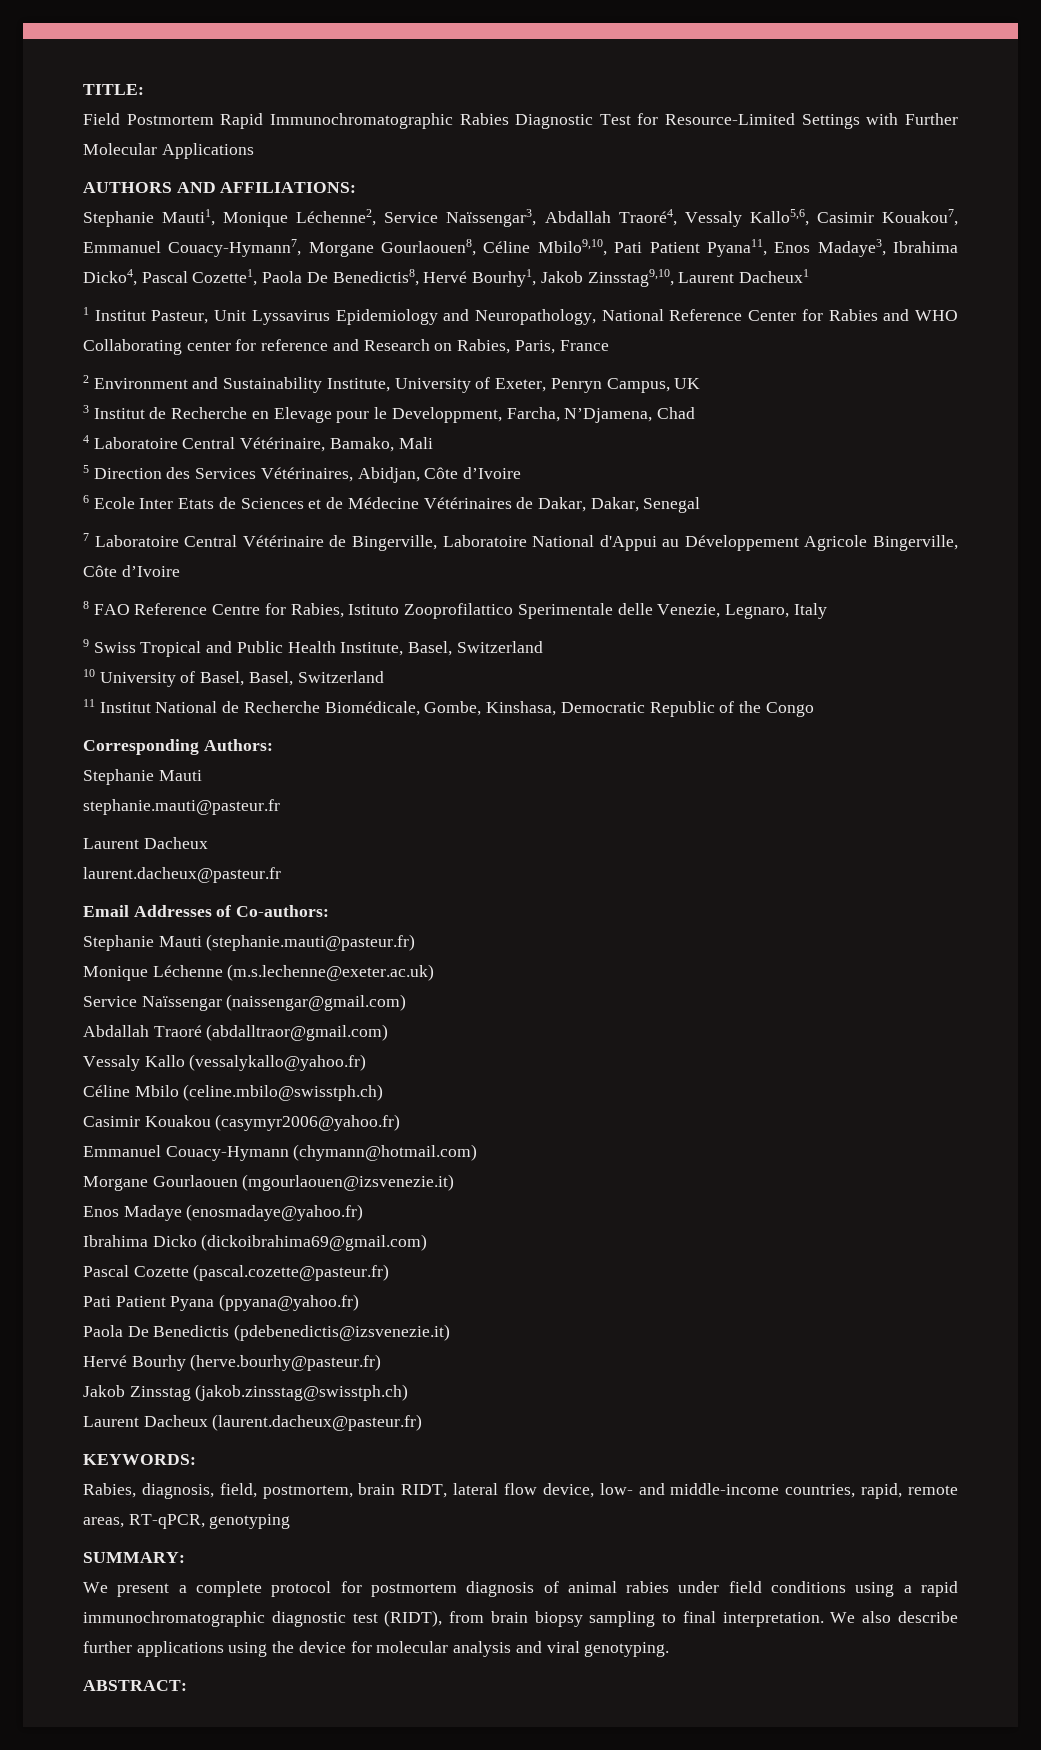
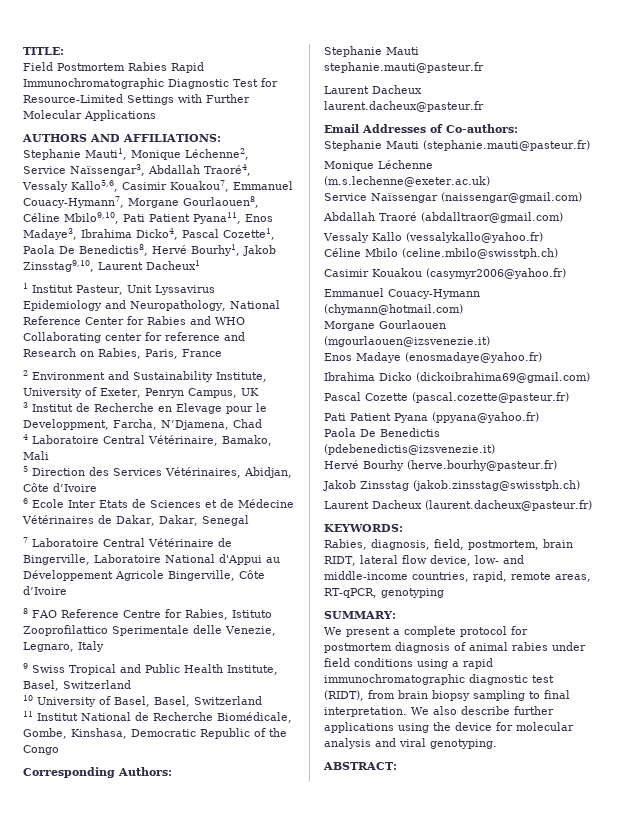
(214, 119) none -> [128,62,167,71] Rabies
[459,113,509,125] Rabies -> (164, 83) none

